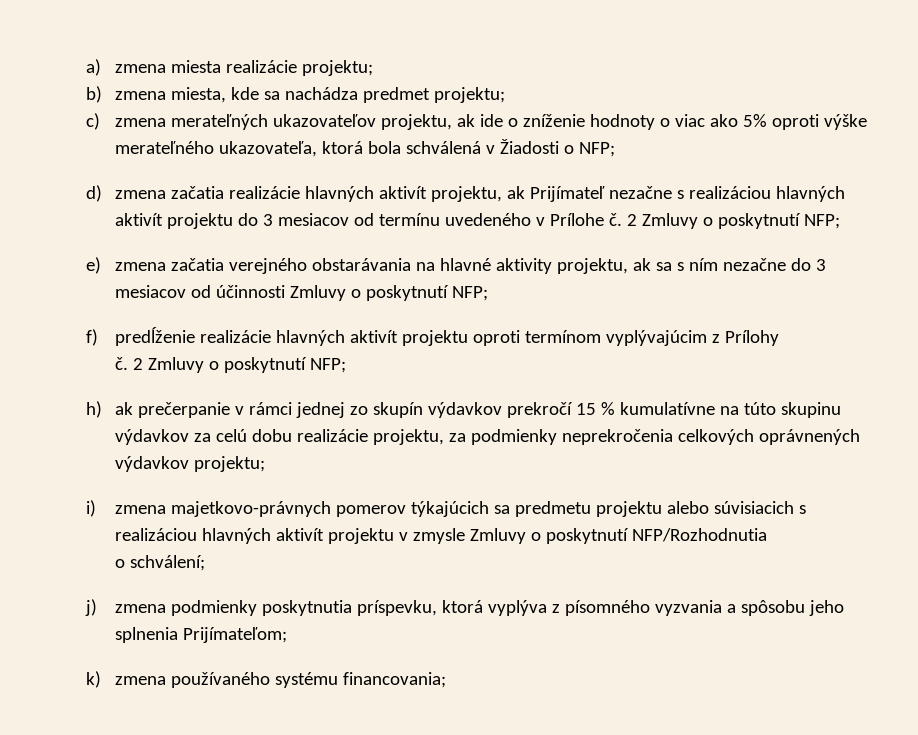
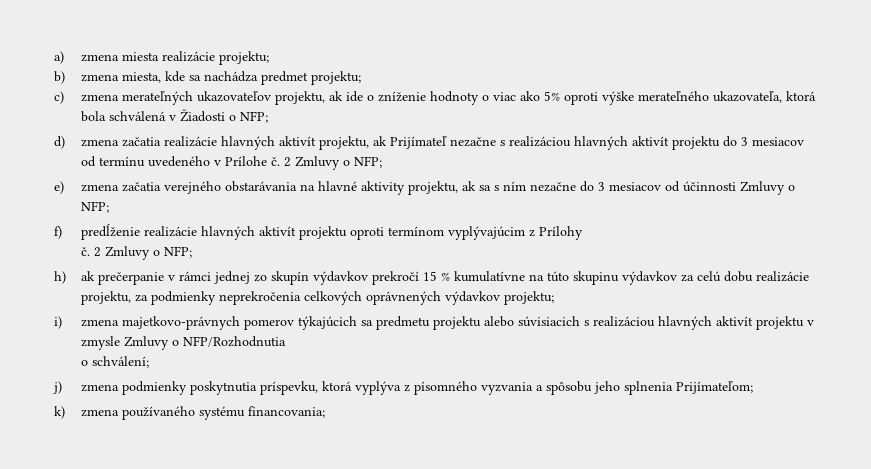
[717,213,801,229] poskytnutí -> (351, 163) none
[365,285,449,301] poskytnutí -> (796, 188) none
[223,357,307,373] poskytnutí -> (161, 253) none
[545,528,629,544] poskytnutí -> (180, 343) none

